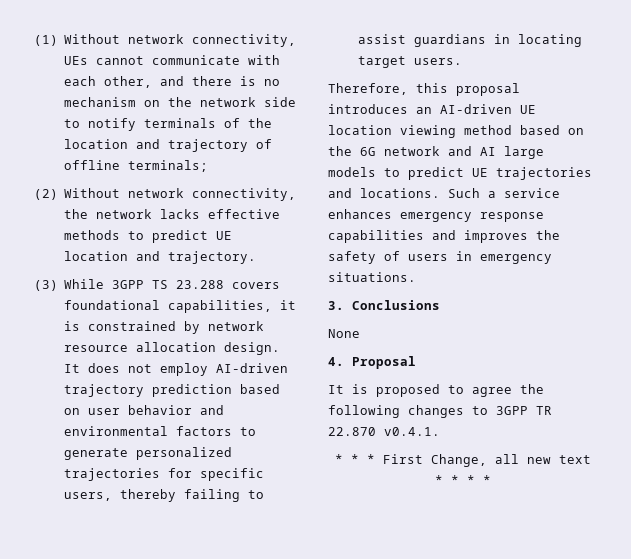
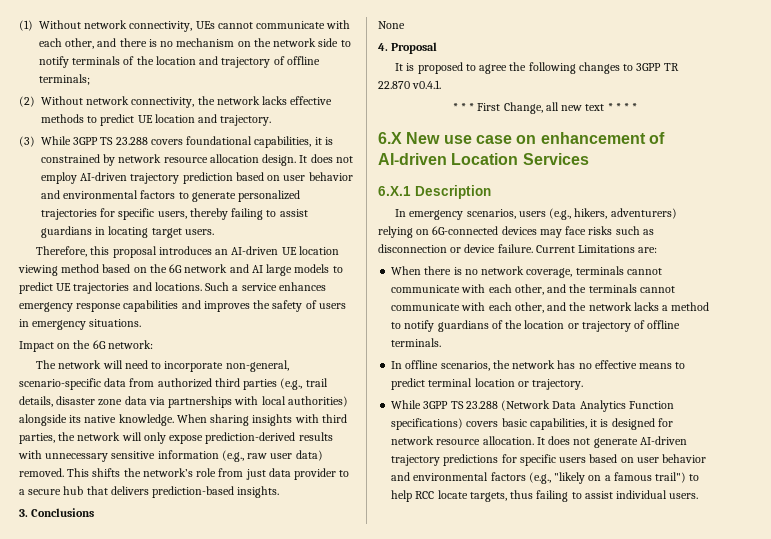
(416, 277) none -> [19,340,153,352] [36,360,289,372] [19,378,328,390] [19,396,348,408] [19,414,347,426] [19,432,333,444] [18,450,323,462] [19,468,350,480] [19,486,280,498] // Impact on the 6G network: // The network will need to incorporate non-general, scenario-specific data from authorized third parties (e.g., trail details, disaster zone data via partnerships with local authorities) alongside its native knowledge. When sharing insights with third parties, the network will only expose prediction-derived results with unnecessary sensitive information (e.g., raw user data) removed. This shifts the network’s role from just data provider to a secure hub that delivers prediction-based insights.
(491, 480) none -> [378,132,665,144] [378,153,589,165] [378,185,491,199] [395,208,677,220] [378,226,654,238] [378,244,658,253] [391,266,662,278] [391,284,675,295] [391,302,710,313] [391,320,681,332] [391,338,442,347] [391,360,686,371] [391,378,584,390] [391,400,674,412] [391,418,673,430] [391,436,687,448] [391,454,707,466] [391,472,700,484] [391,490,699,502] // 6.X New use case on enhancement of AI-driven Location Services // 6.X.1 Description // In emergency scenarios, users (e.g., hikers, adventurers) relying on 6G-connected devices may face risks such as disconnection or device failure. Current Limitations are: // When there is no network coverage, terminals cannot communicate with each other, and the terminals cannot communicate with each other, and the network lacks a method to notify guardians of the location or trajectory of offline terminals. // In offline scenarios, the network has no effective means to predict terminal location or trajectory. // While 3GPP TS 23.288 (Network Data Analytics Function specifications) covers basic capabilities, it is designed for network resource allocation. It does not generate AI-driven trajectory predictions for specific users based on user behavior and environmental factors (e.g., "likely on a famous trail") to help RCC locate targets, thus failing to assist individual users.

